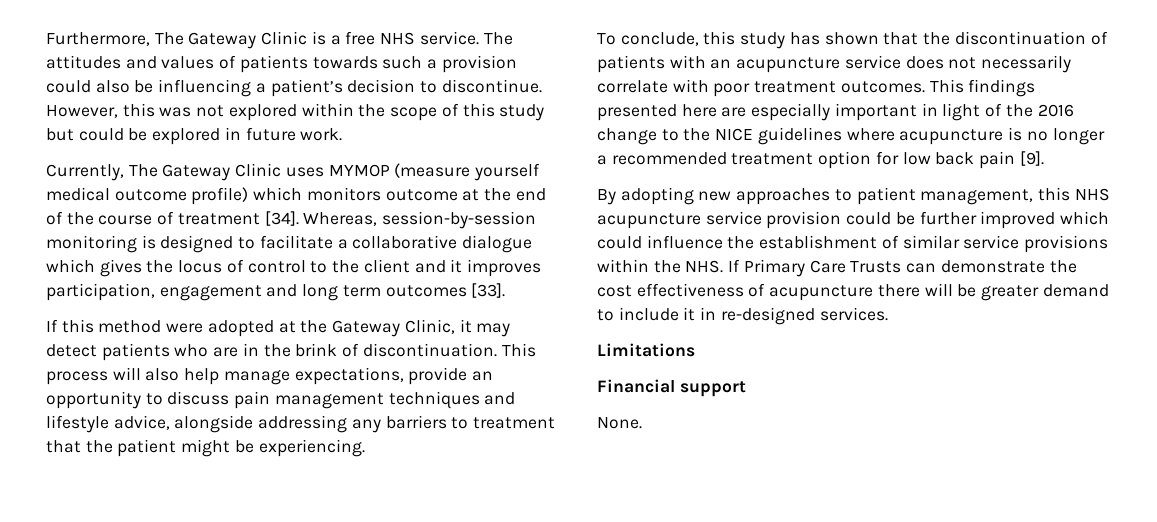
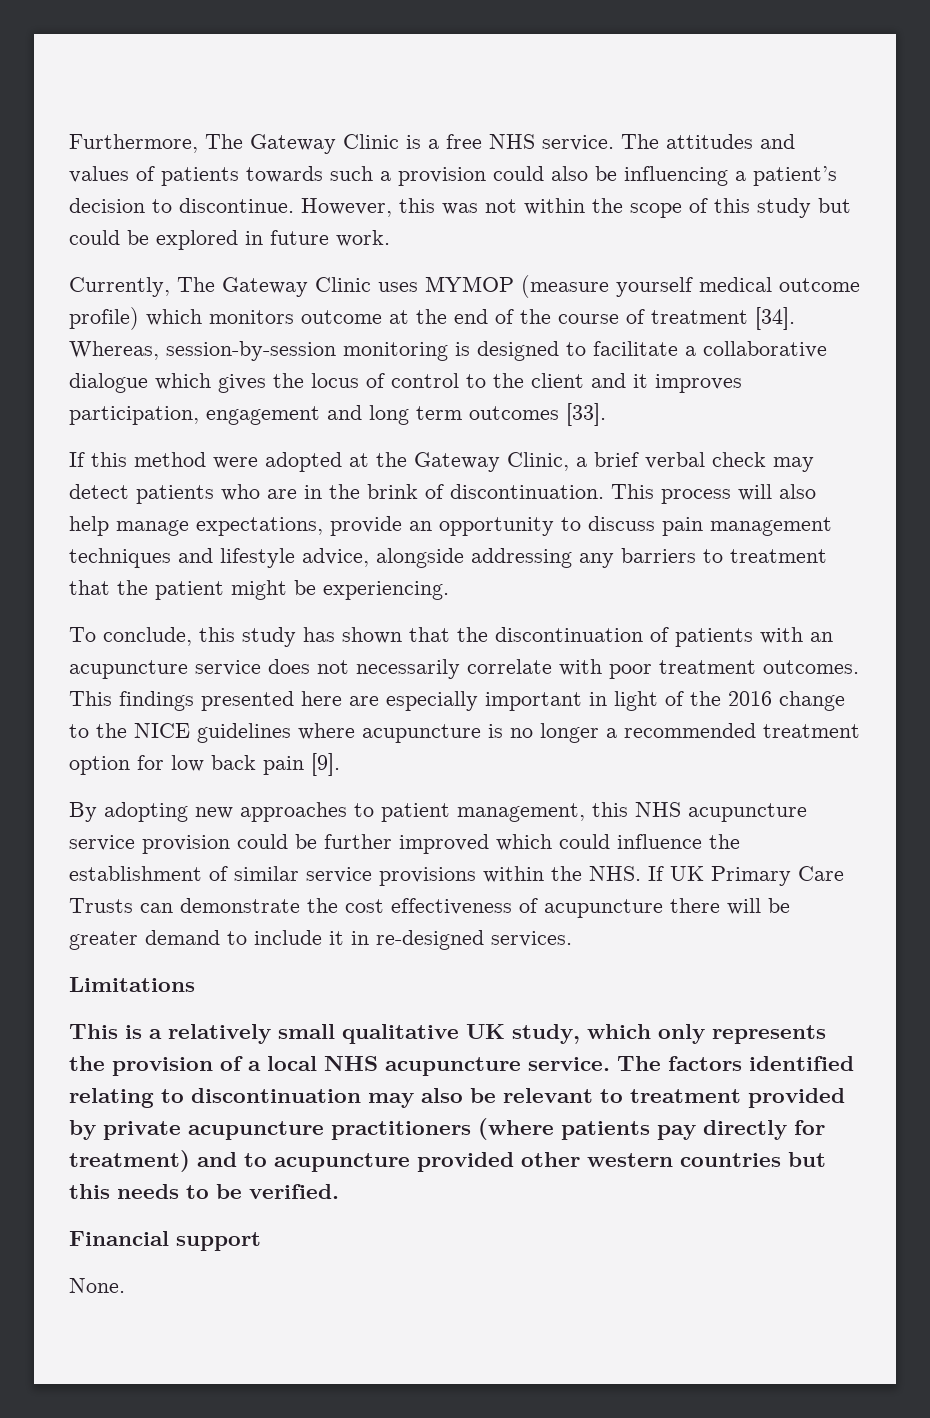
[228,104,297,121] explored -> (517, 206) none
[459,319,472,333] it -> [576,452,766,469] a brief verbal check
(741, 265) none -> [670,866,704,881] UK
(695, 350) none -> [69,1024,826,1044] [69,1056,854,1076] [69,1088,845,1108] [69,1118,825,1140] [69,1150,826,1172] [69,1184,339,1199] // This is a relatively small qualitative UK study, which only represents the provision of a local NHS acupuncture service. The factors identified relating to discontinuation may also be relevant to treatment provided by private acupuncture practitioners (where patients pay directly for treatment) and to acupuncture provided other western countries but this needs to be verified.

